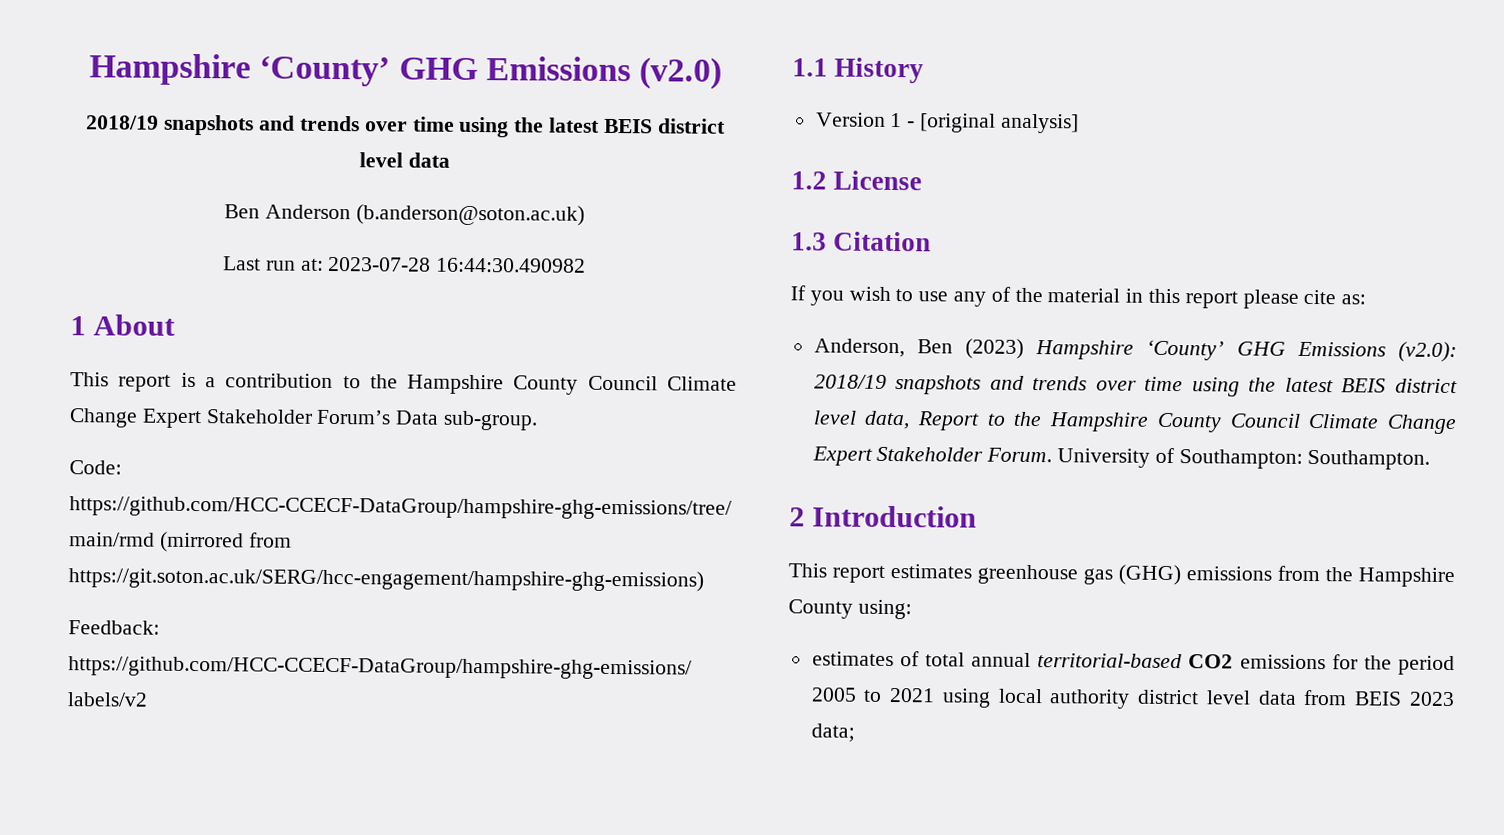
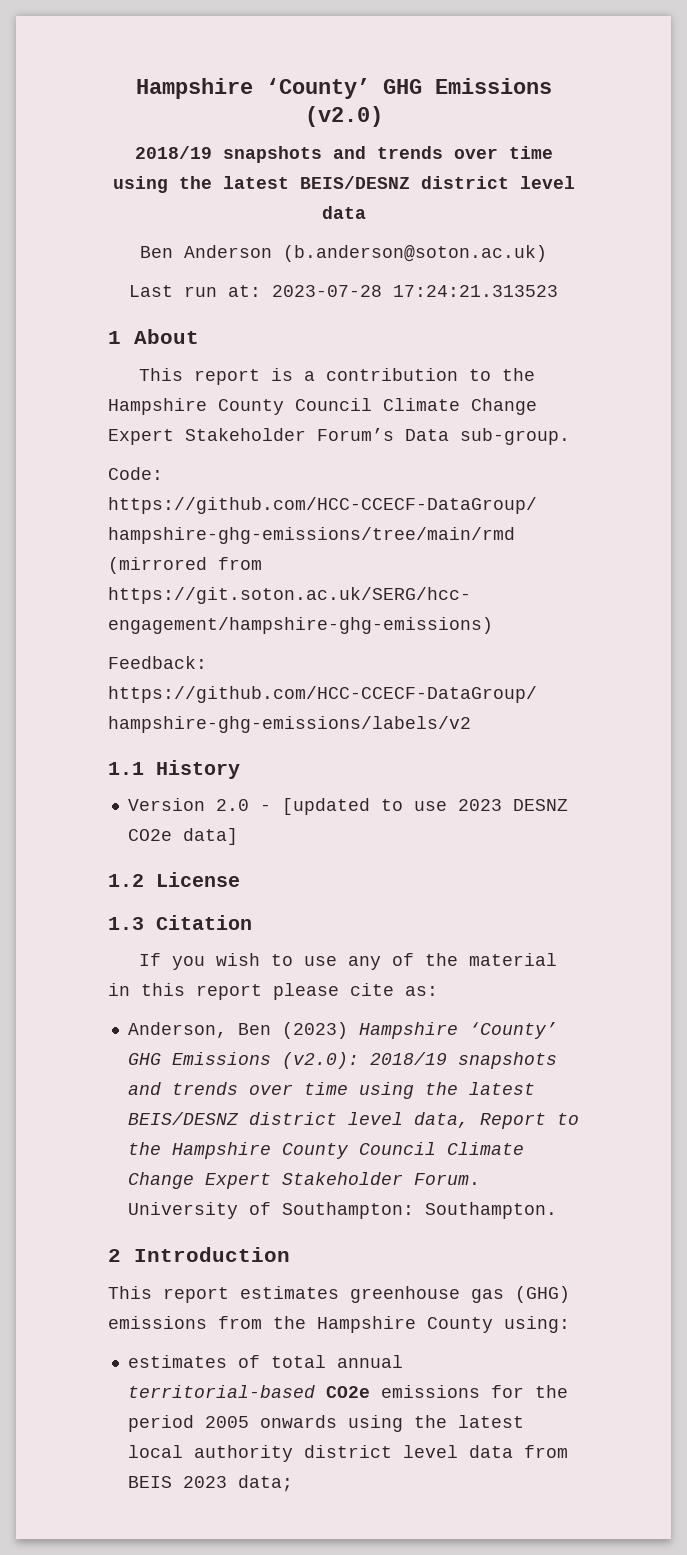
[603,118,653,134] BEIS -> [299,176,410,189] BEIS/DESNZ
[436,257,587,273] 16:44:30.490982 -> [393,285,558,297] 17:24:21.313523
[890,112,1079,134] 1 - [original analysis] -> [215,798,568,815] [127,828,238,845] 2.0 - [updated to use 2023 DESNZ CO2e data]
[1341,378,1387,393] BEIS -> [127,1112,239,1125] BEIS/DESNZ
[1188,654,1234,669] CO2 -> [325,1386,370,1398] CO2e
[863,687,991,708] to 2021 using -> [259,1415,524,1432] onwards using the latest

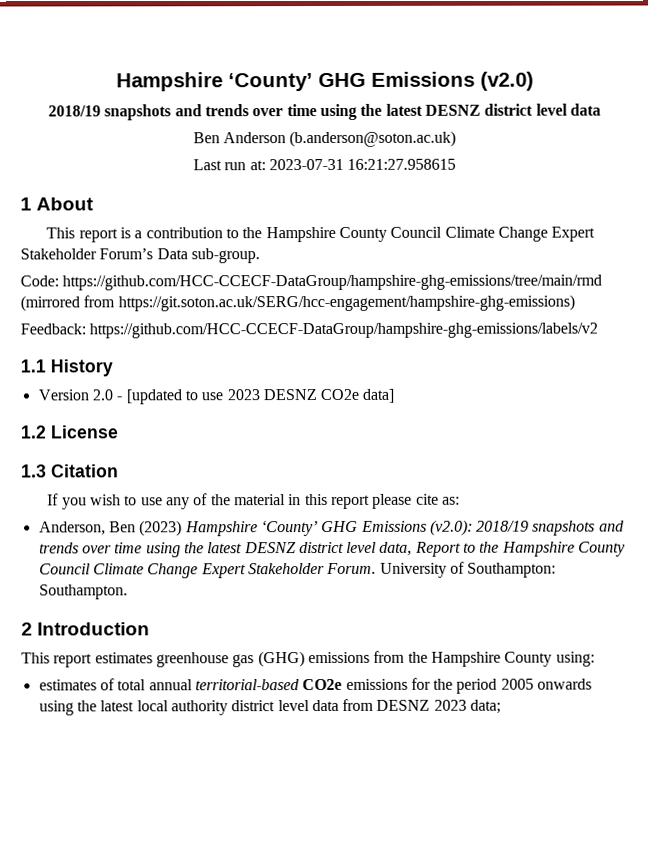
[299,176,410,189] BEIS/DESNZ -> [424,104,481,116] DESNZ
[272,285,558,297] 2023-07-28 17:24:21.313523 -> [268,158,457,171] 2023-07-31 16:21:27.958615
[127,1112,239,1125] BEIS/DESNZ -> [243,542,297,554] DESNZ
[127,1476,172,1488] BEIS -> [376,699,431,711] DESNZ

